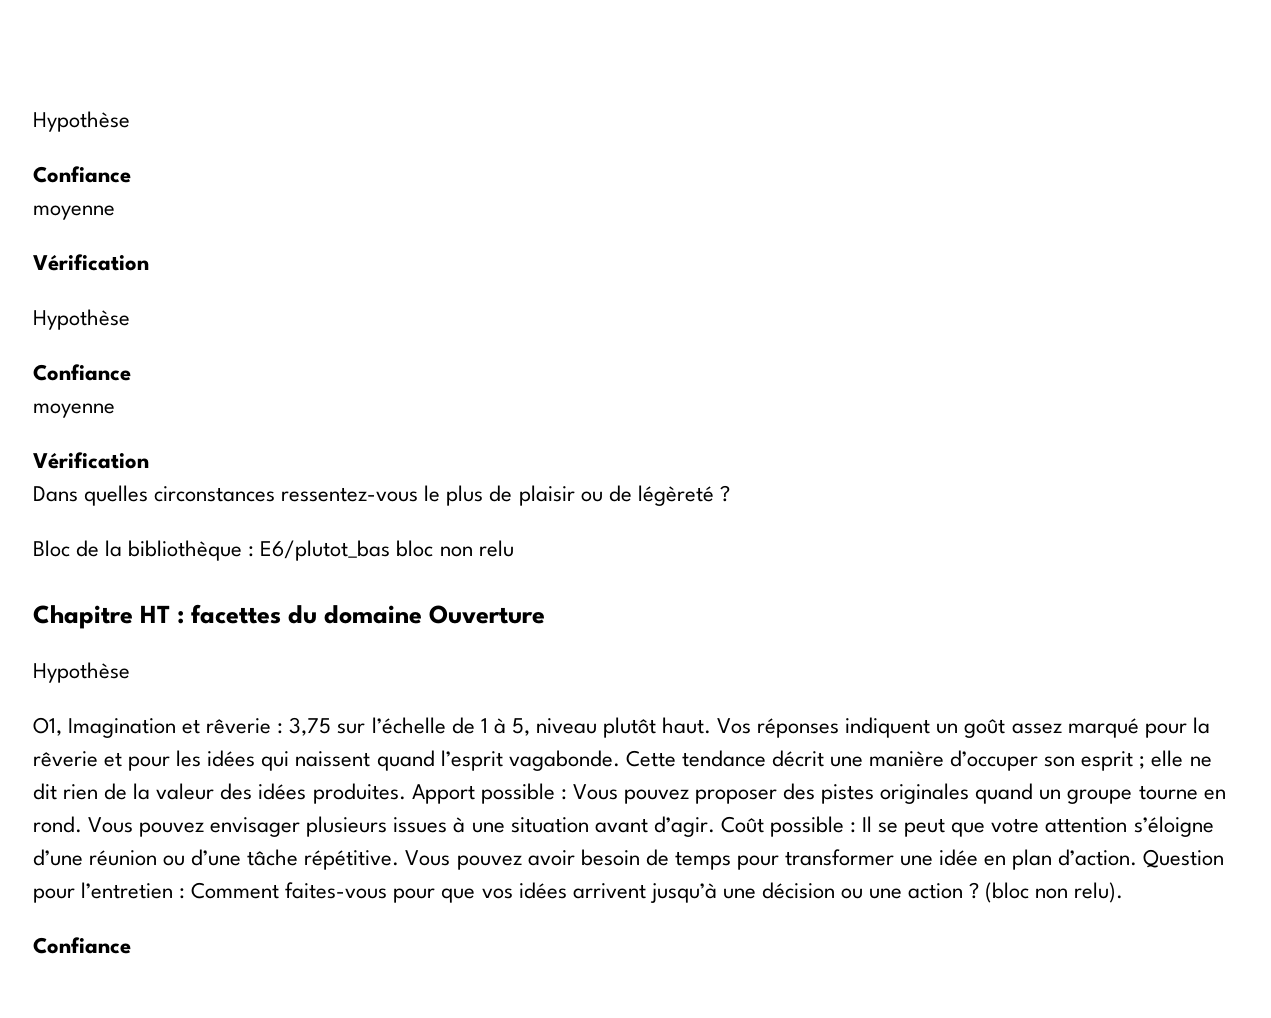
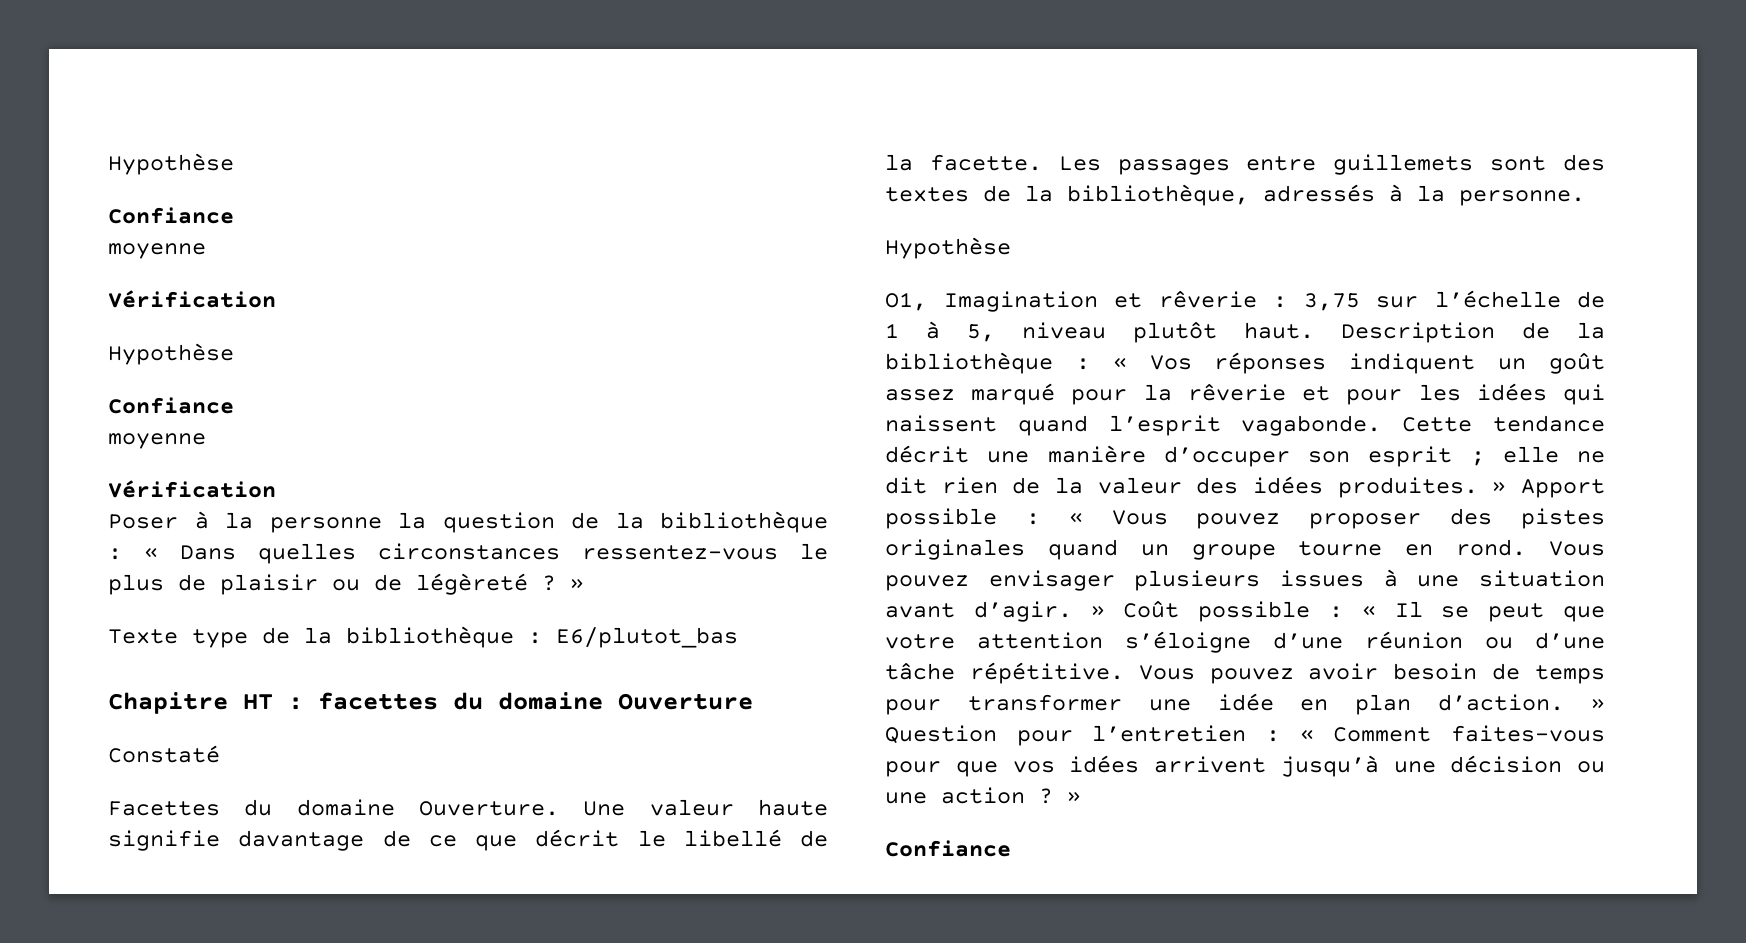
(149, 460) none -> [108,511,828,533] [108,548,158,560] Poser à la personne la question de la bibliothèque : «
[33,540,70,557] // Bloc -> [570,579,584,590] [108,629,248,648] » // Texte type
[396,540,514,557] bloc non relu -> (738, 637) none
(546, 614) none -> [108,745,220,763] [108,799,828,816] [108,829,828,851] [885,154,1605,175] [885,184,1585,206] // Constaté // Facettes du domaine Ouverture. Une valeur haute signifie davantage de ce que décrit le libellé de la facette. Les passages entre guillemets sont des textes de la bibliothèque, adressés à la personne.
(712, 725) none -> [1341,322,1605,343] [885,352,1127,374] Description de la bibliothèque : «
(406, 793) none -> [1492,482,1507,493] »
(567, 794) none -> [1068,513,1083,524] «
(715, 826) none -> [1090,606,1105,617] »
(856, 827) none -> [1361,606,1376,617] «
(1138, 857) none -> [1591,699,1605,710] »
(186, 893) none -> [1299,730,1314,741] «
[985,882,1124,903] (bloc non relu). -> [1067,792,1081,803] »

